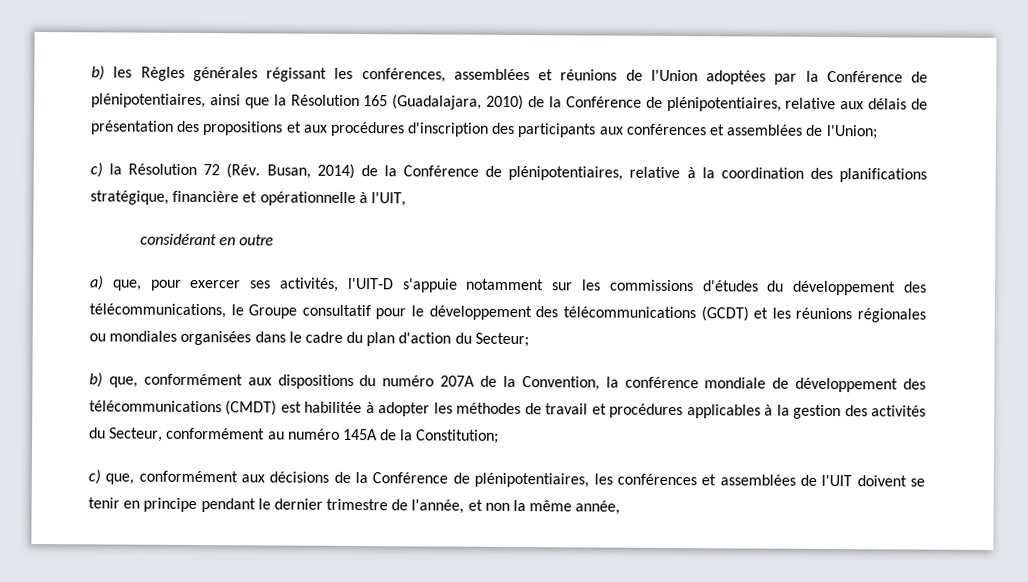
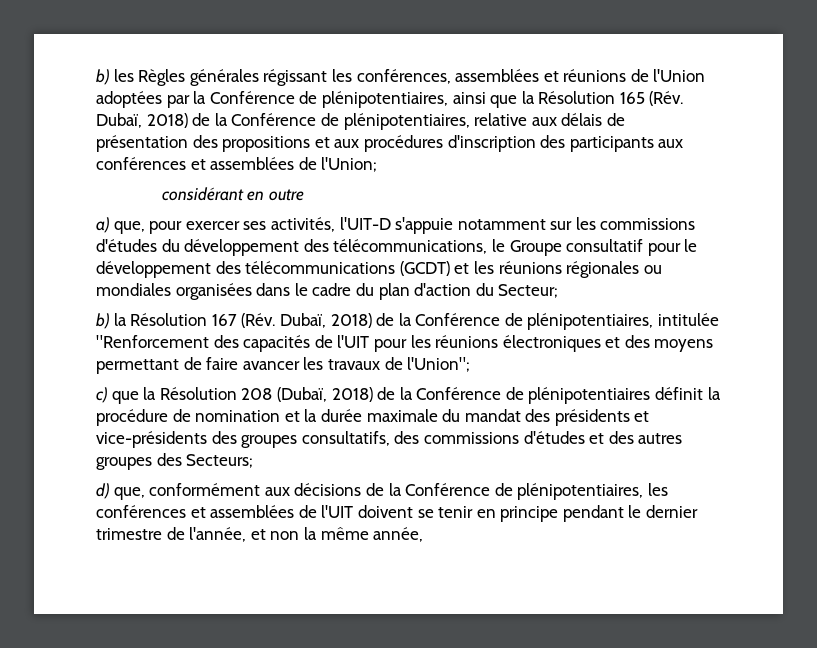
[392,94,525,111] (Guadalajara, 2010) -> [649,91,684,106] [96,113,188,128] (Rév. Dubaï, 2018)
[90,162,928,183] [90,190,406,207] // c) la Résolution 72 (Rév. Busan, 2014) de la Conférence de plénipotentiaires, relative à la coordination des planifications stratégique, financière et opérationnelle à l'UIT, -> (378, 164) none
[108,373,926,393] [89,400,927,420] [89,427,500,444] [88,469,101,485] que, conformément aux dispositions du numéro 207A de la Convention, la conférence mondiale de développement des télécommunications (CMDT) est habilitée à adopter les méthodes de travail et procédures applicables à la gestion des activités du Secteur, conformément au numéro 145A de la Constitution; // c) -> [113,313,720,330] [96,335,714,352] [96,357,471,374] [96,387,721,404] [96,409,650,426] [96,431,683,448] [96,453,254,470] [96,483,109,499] la Résolution 167 (Rév. Dubaï, 2018) de la Conférence de plénipotentiaires, intitulée "Renforcement des capacités de l'UIT pour les réunions électroniques et des moyens permettant de faire avancer les travaux de l'Union"; // c) que la Résolution 208 (Dubaï, 2018) de la Conférence de plénipotentiaires définit la procédure de nomination et la durée maximale du mandat des présidents et vice-présidents des groupes consultatifs, des commissions d'études et des autres groupes des Secteurs; // d)

